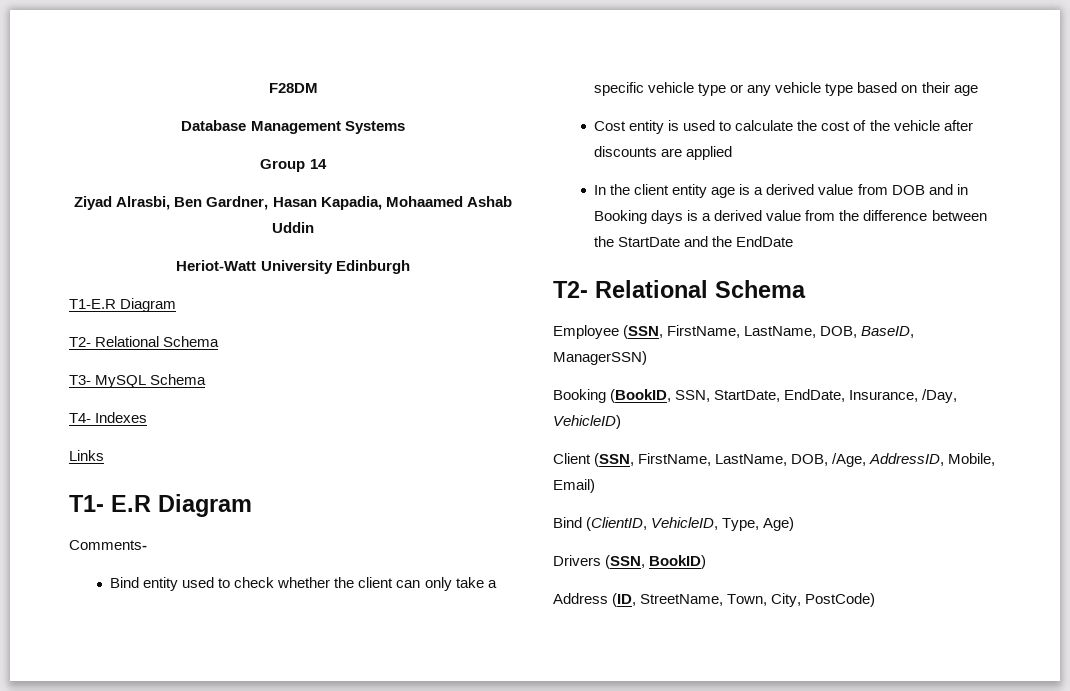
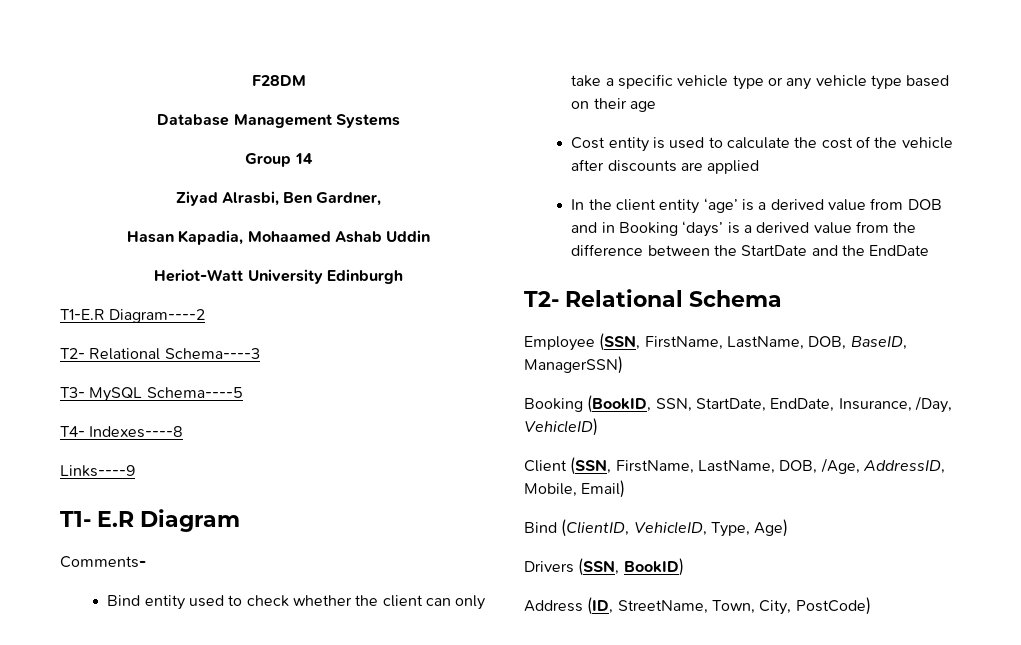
(269, 203) none -> (382, 199) //
[120,298,177,312] [69,336,220,347] Diagram // T2- Relational Schema -> [109,309,206,323] [60,348,260,360] Diagram----2 // T2- Relational Schema----3
[150,374,207,385] Schema -> [146,387,243,398] Schema----5
[95,412,148,423] [69,450,104,461] Indexes // Links -> [89,426,184,438] [60,465,135,477] Indexes----8 // Links----9
[711,187,736,198] age -> [703,198,738,213] ‘age’
[651,210,684,224] days -> [682,221,724,237] ‘days’

